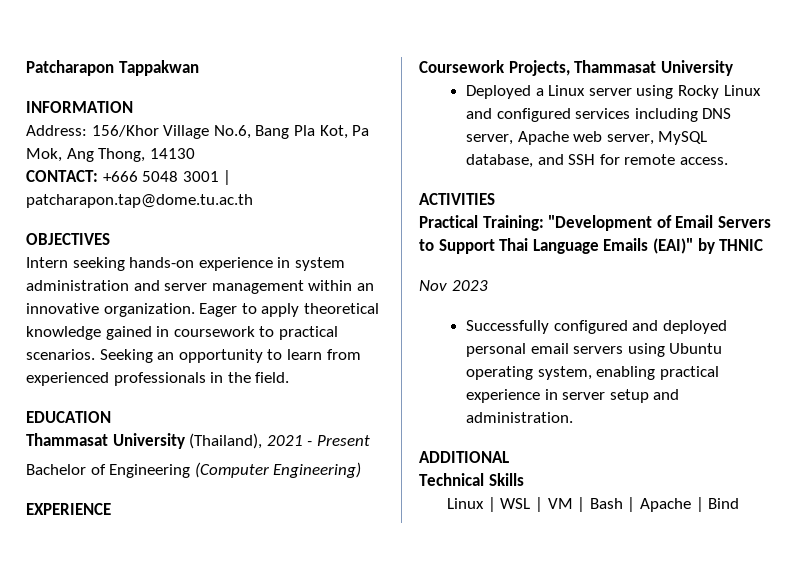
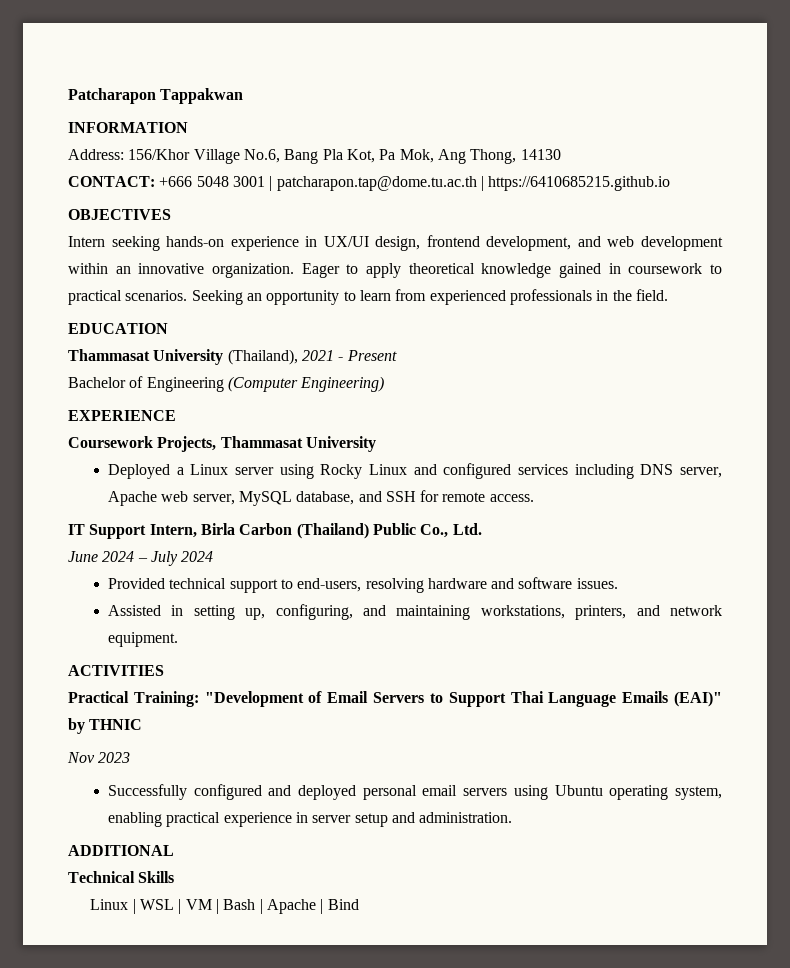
(253, 201) none -> [480,176,671,191] | https://6410685215.github.io
[294,257,345,271] [26,280,304,294] system administration and server management -> [323,235,723,251] UX/UI design, frontend development, and web development
(728, 161) none -> [68,523,482,539] [68,551,214,566] [107,577,618,593] [107,604,722,620] [107,632,178,647] // IT Support Intern, Birla Carbon (Thailand) Public Co., Ltd. // June 2024 – July 2024 // Provided technical support to end-users, resolving hardware and software issues. // Assisted in setting up, configuring, and maintaining workstations, printers, and network equipment.

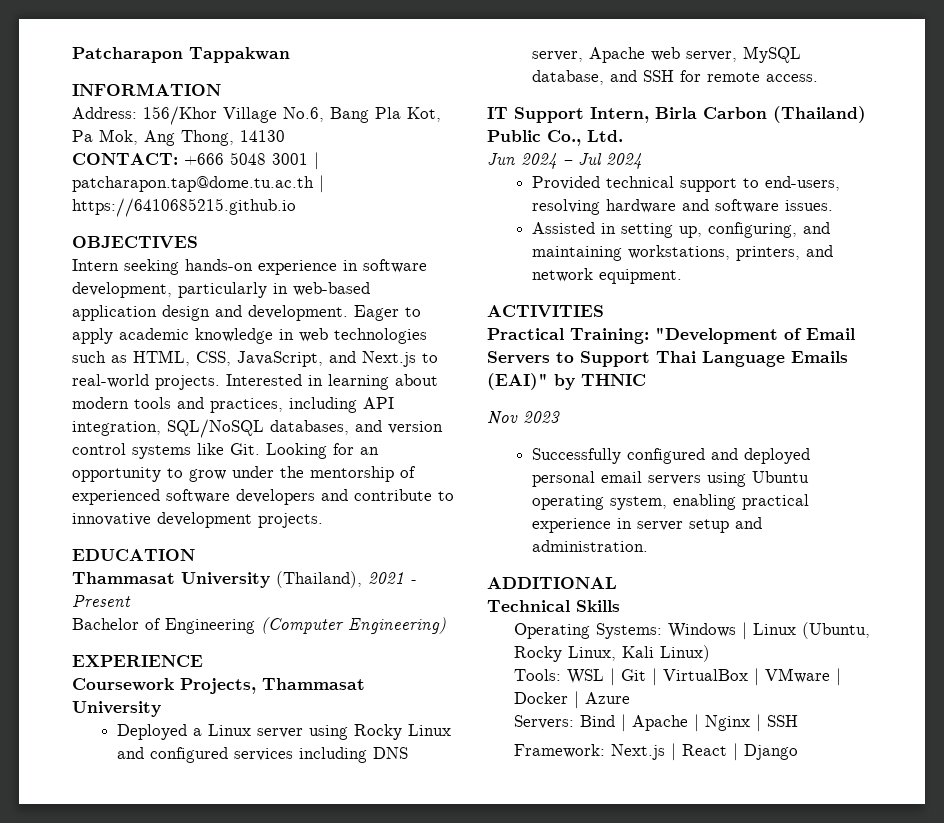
[323,235,723,251] [68,263,723,278] [68,289,668,305] UX/UI design, frontend development, and web development within an innovative organization. Eager to apply theoretical knowledge gained in coursework to practical scenarios. Seeking an opportunity to learn from experienced professionals in the field. -> [363,259,427,273] [72,282,370,298] [72,305,421,321] [72,328,427,344] [72,350,438,367] [72,374,438,390] [72,397,394,413] [72,419,443,438] [72,443,379,459] [72,466,416,482] [72,489,454,505] [72,512,323,528] software development, particularly in web-based application design and development. Eager to apply academic knowledge in web technologies such as HTML, CSS, JavaScript, and Next.js to real-world projects. Interested in learning about modern tools and practices, including API integration, SQL/NoSQL databases, and version control systems like Git. Looking for an opportunity to grow under the mentorship of experienced software developers and contribute to innovative development projects.
[68,551,98,562] June -> [487,153,515,165] Jun
[150,551,178,566] July -> [578,153,602,165] Jul
[90,899,359,914] Linux | WSL | VM | Bash | Apache | Bind -> [514,622,871,640] [514,645,711,662] [514,668,842,686] [514,691,631,709] [514,714,799,732] [514,743,799,761] Operating Systems: Windows | Linux (Ubuntu, Rocky Linux, Kali Linux) // Tools: WSL | Git | VirtualBox | VMware | Docker | Azure // Servers: Bind | Apache | Nginx | SSH // Framework: Next.js | React | Django

